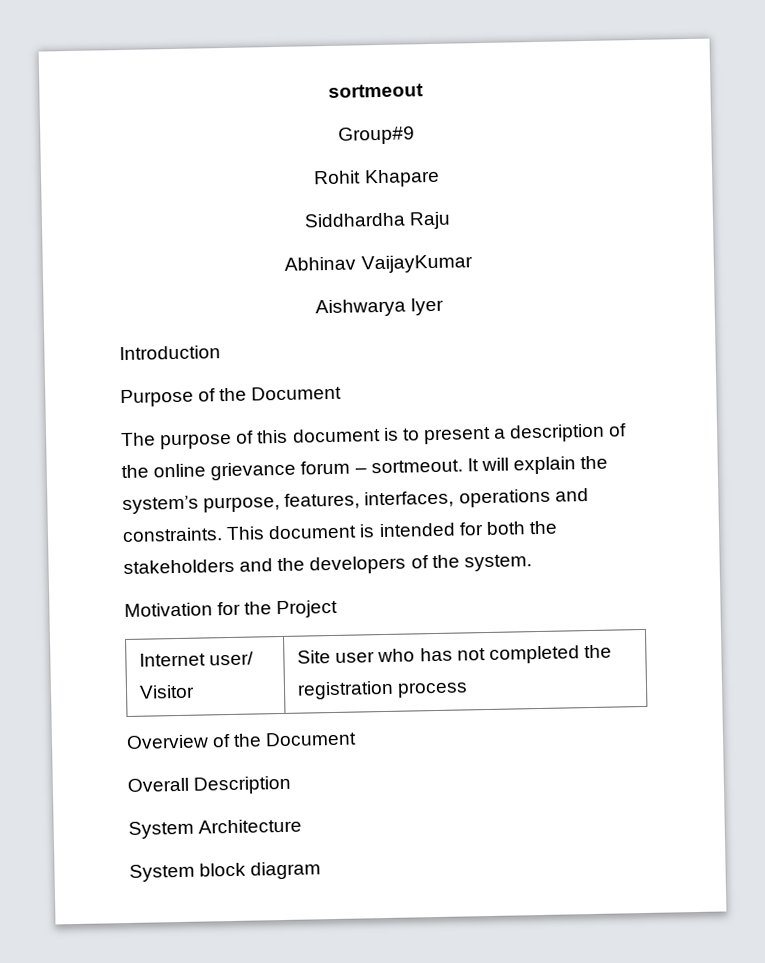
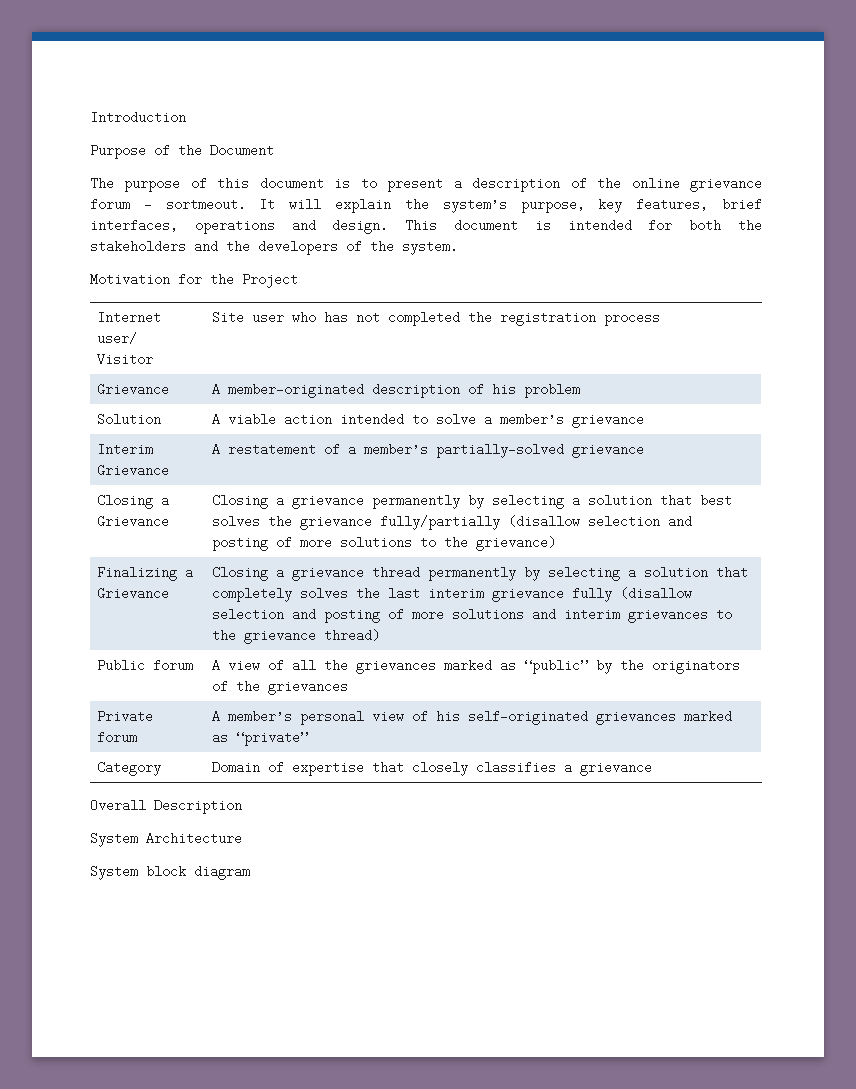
[327,83,424,98] [337,126,415,145] [313,168,440,188] [303,211,452,230] [284,254,473,274] [314,297,445,318] sortmeout // Group#9 // Rohit Khapare // Siddhardha Raju // Abhinav VaijayKumar // Aishwarya Iyer // -> (90, 117) none
[284,492,361,510] features, -> [598,198,762,213] key features, brief
[122,527,223,543] constraints. -> [332,219,389,234] design.
[126,731,358,749] // Overview of the Document -> [96,383,169,396] [211,383,580,398] [96,413,161,426] [211,413,644,428] [96,443,153,456] [96,464,169,477] [211,443,644,458] [96,494,169,509] [96,515,169,528] [211,494,732,509] [211,515,692,530] [211,536,556,551] [96,566,193,581] [96,587,169,600] [211,566,748,581] [211,587,692,602] [211,608,732,623] [211,629,380,644] [96,659,193,672] [211,659,740,674] [211,680,348,695] [96,710,153,723] [96,731,137,744] [211,710,732,725] [211,731,308,746] [96,761,161,776] [211,761,652,776] // Grievance | A member-originated description of his problem // Solution | A viable action intended to solve a member’s grievance // Interim Grievance | A restatement of a member’s partially-solved grievance // Closing a Grievance | Closing a grievance permanently by selecting a solution that best solves the grievance fully/partially (disallow selection and posting of more solutions to the grievance) // Finalizing a Grievance | Closing a grievance thread permanently by selecting a solution that completely solves the last interim grievance fully (disallow selection and posting of more solutions and interim grievances to the grievance thread) // Public forum | A view of all the grievances marked as “public” by the originators of the grievances // Private forum | A member’s personal view of his self-originated grievances marked as “private” // Category | Domain of expertise that closely classifies a grievance

